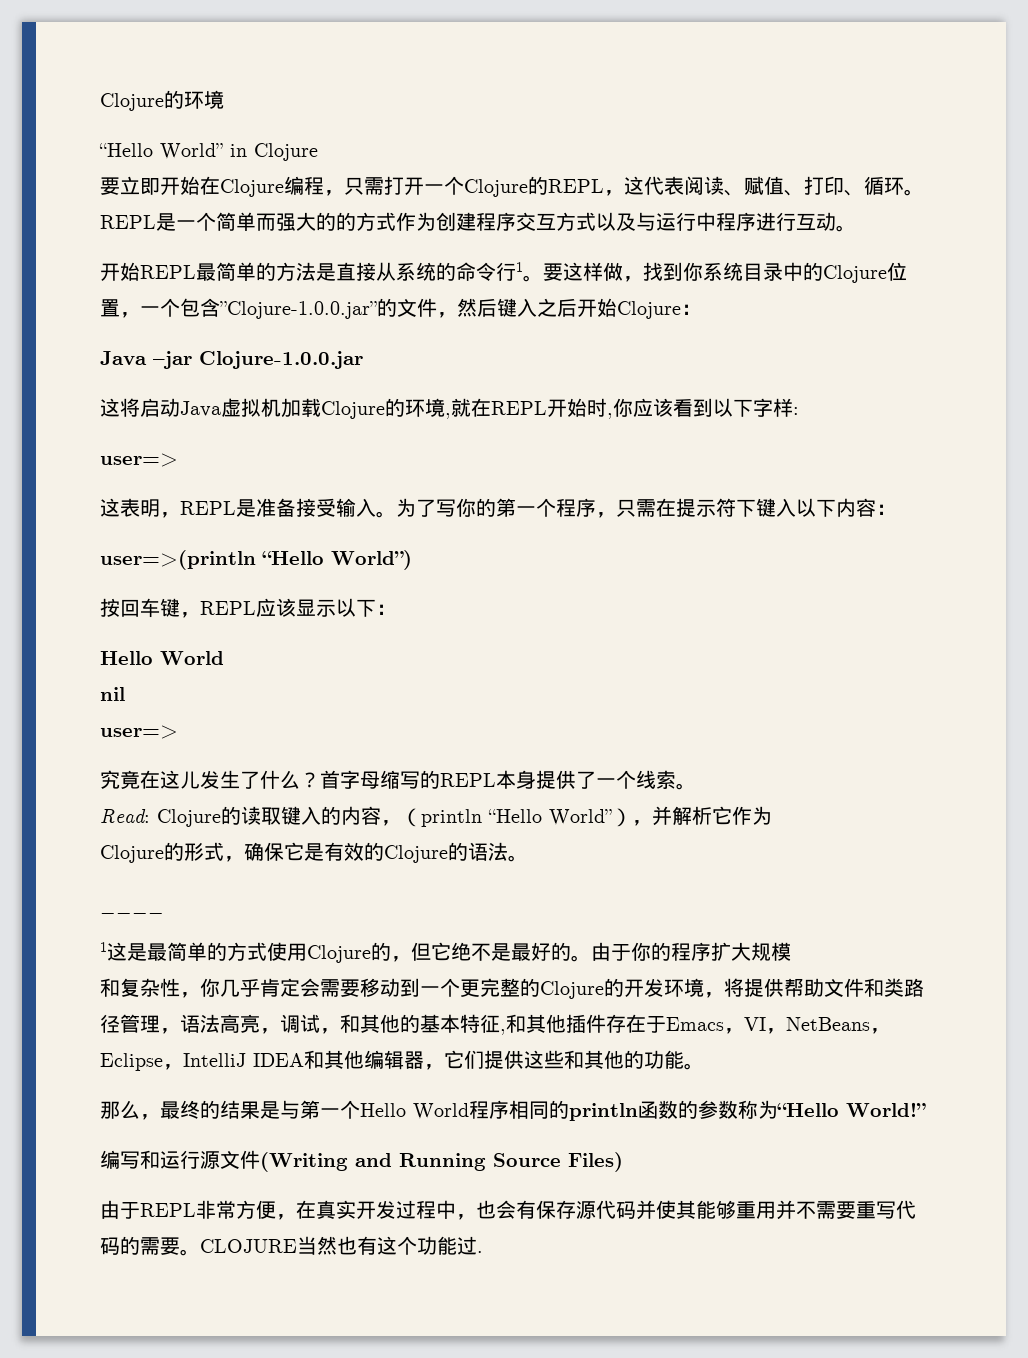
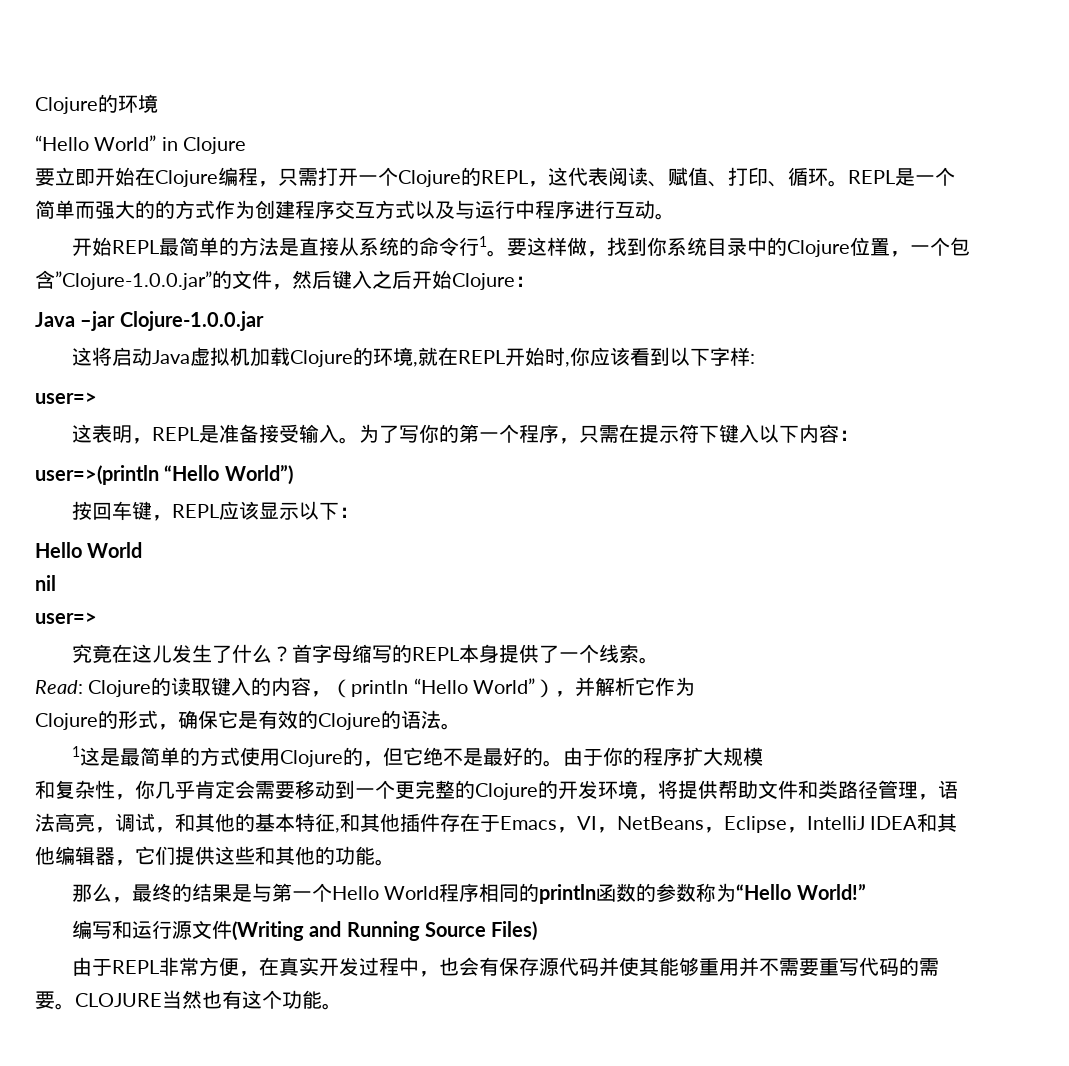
[100,909,164,914] // ____ -> (461, 726) none
[457,1236,483,1255] 过. -> [322,1003,342,1010] 。

